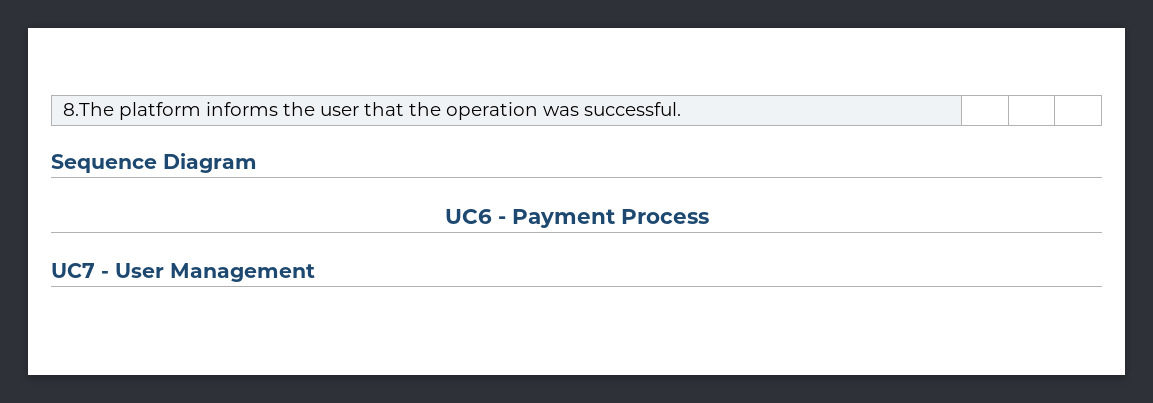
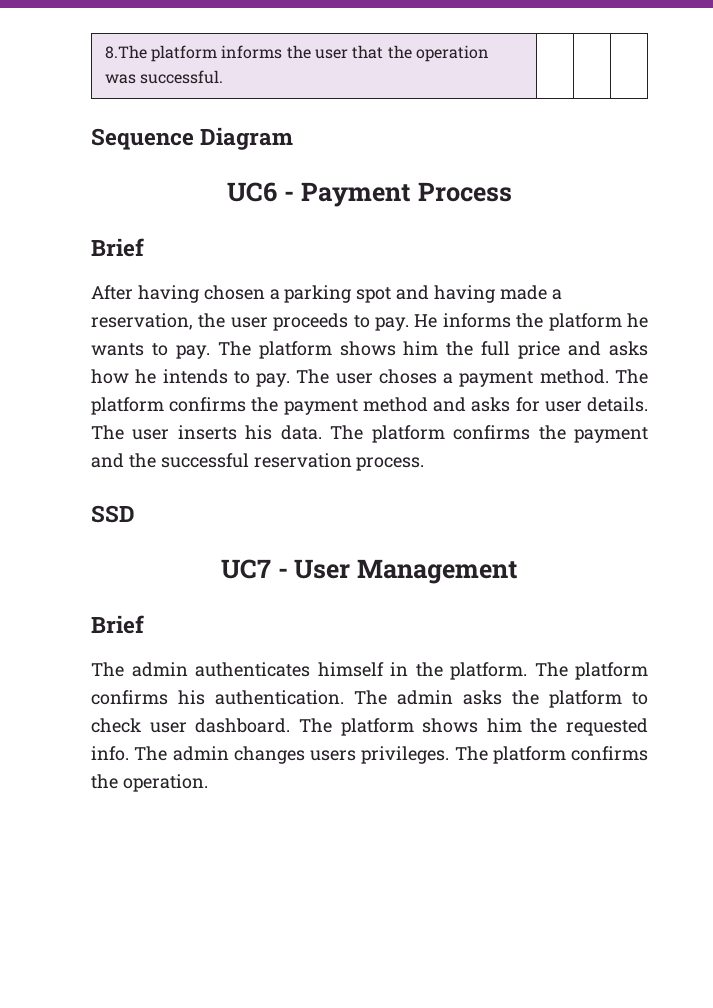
[51,263,315,282] UC7 - User Management -> [91,238,144,257] [91,285,562,303] [91,313,648,331] [91,341,648,359] [91,369,648,387] [91,397,648,415] [91,425,648,443] [91,453,425,471] [91,505,135,523] [220,559,519,584] [91,615,144,634] [91,662,648,680] [91,690,648,708] [91,718,648,736] [91,746,648,764] [91,774,208,792] Brief // After having chosen a parking spot and having made a reservation, the user proceeds to pay. He informs the platform he wants to pay. The platform shows him the full price and asks how he intends to pay. The user choses a payment method. The platform confirms the payment method and asks for user details. The user inserts his data. The platform confirms the payment and the successful reservation process. // SSD // UC7 - User Management // Brief // The admin authenticates himself in the platform. The platform confirms his authentication. The admin asks the platform to check user dashboard. The platform shows him the requested info. The admin changes users privileges. The platform confirms the operation.

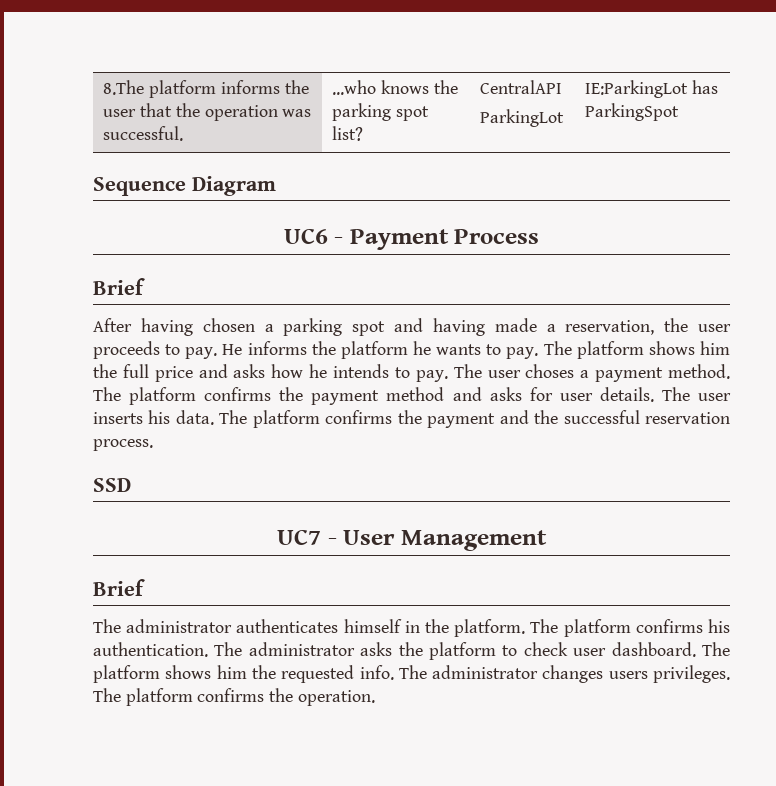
(224, 77) | | -> [332,80,458,95] [332,103,430,121] [332,126,364,141] [480,80,563,94] [480,109,565,127] [585,80,719,98] [585,103,680,121] ...who knows the parking spot list? | CentralAPI // ParkingLot | IE:ParkingLot has ParkingSpot
[131,662,188,677] admin -> [126,619,233,633] administrator
[397,690,453,705] admin -> [248,642,355,656] administrator
[172,746,229,761] admin -> [432,665,539,679] administrator

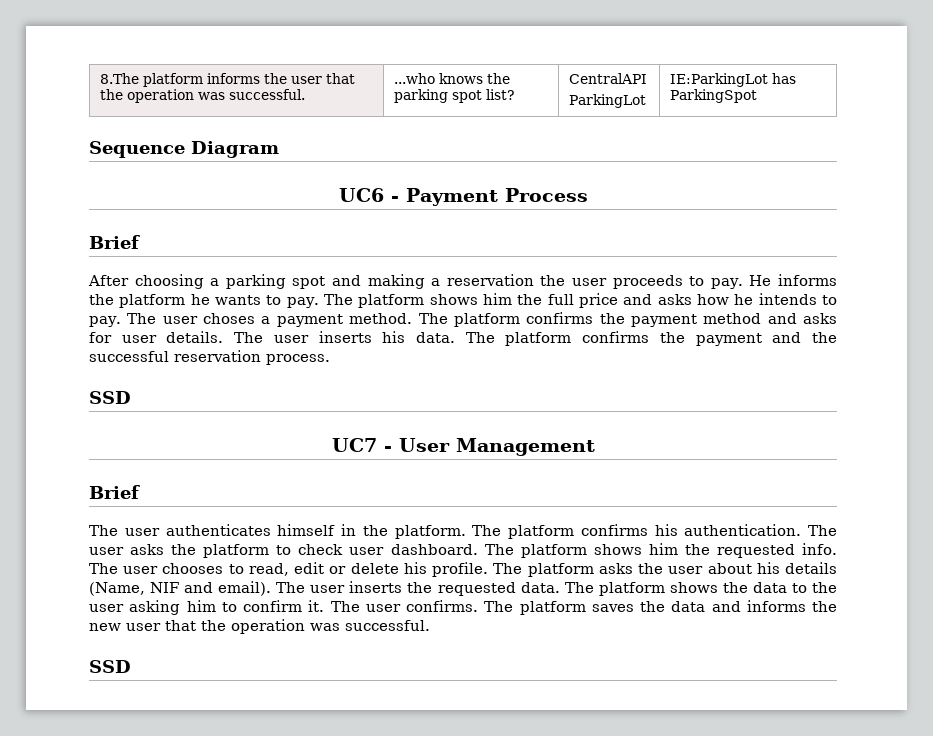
[140,318,255,336] having chosen -> [134,274,204,289] choosing
[432,318,655,336] having made a reservation, -> [367,274,534,289] making a reservation
[126,619,233,633] administrator -> [124,528,160,536] user
[248,642,355,656] administrator -> [89,547,124,555] user
[432,665,730,683] [93,688,375,706] administrator changes users privileges. The platform confirms the operation. -> [123,562,838,577] [89,581,837,596] [89,600,837,615] [89,619,430,634] [89,660,131,673] user chooses to read, edit or delete his profile. The platform asks the user about his details (Name, NIF and email). The user inserts the requested data. The platform shows the data to the user asking him to confirm it. The user confirms. The platform saves the data and informs the new user that the operation was successful. // SSD

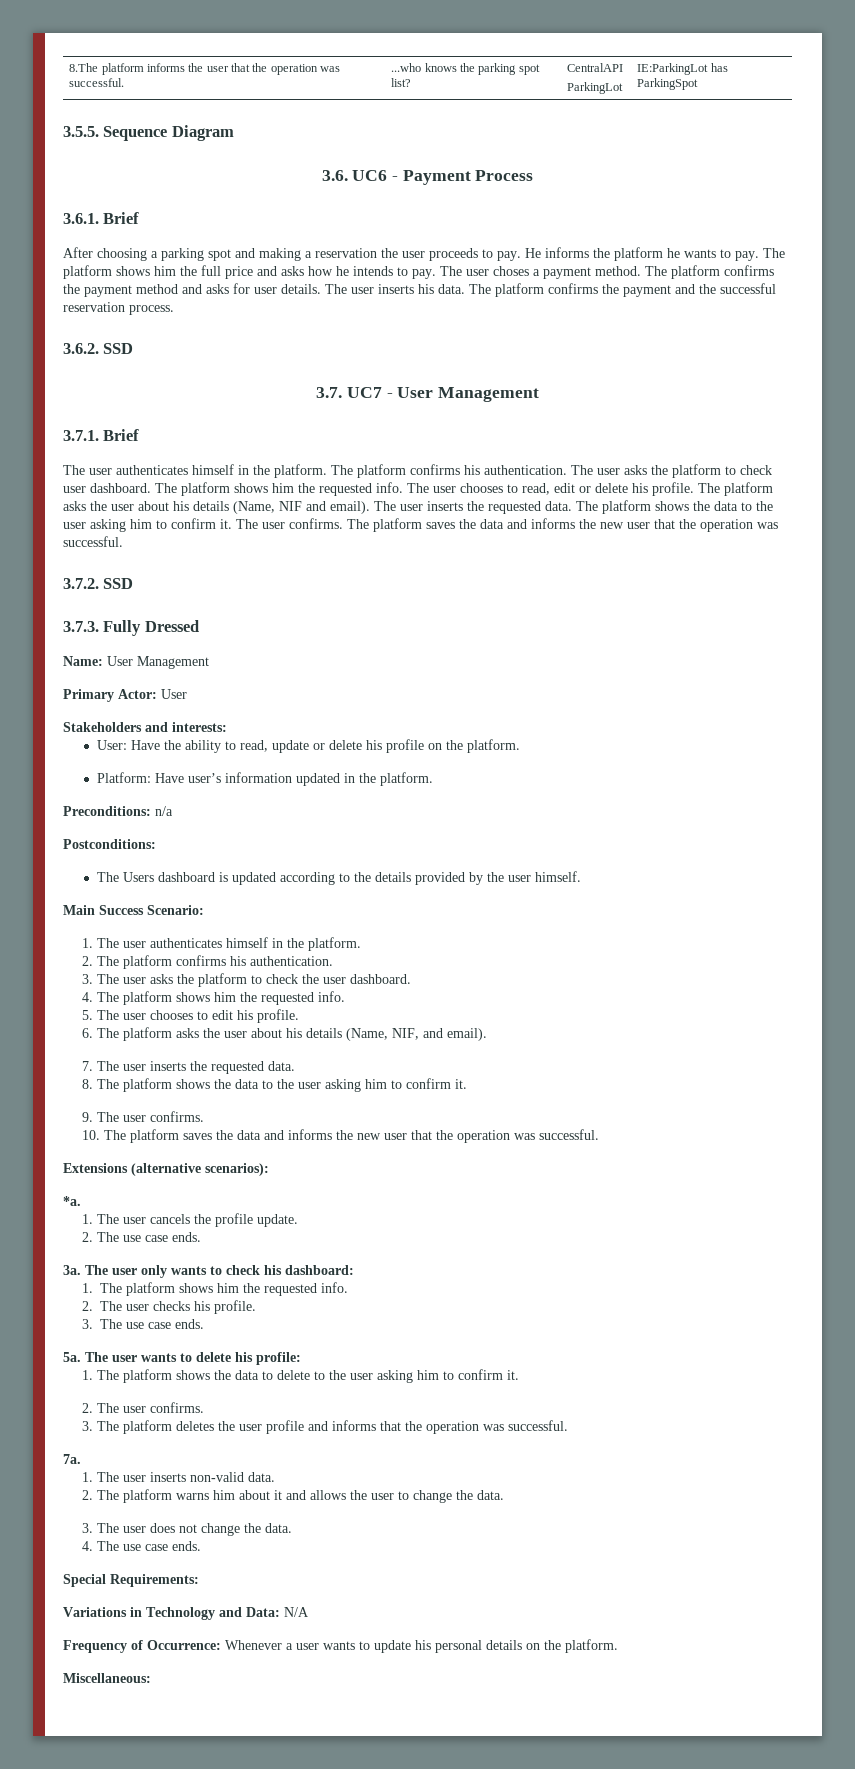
(757, 96) none -> [63,126,99,137] 3.5.5.
(279, 149) none -> [321,170,348,181] 3.6.
(588, 195) none -> [63,213,99,224] 3.6.1.
[89,391,131,404] SSD // -> [63,343,134,354] [316,387,343,398] 3.6.2. SSD // 3.7.
(595, 447) none -> [63,430,99,441] 3.7.1.
[89,660,131,673] SSD -> [63,578,134,589] [63,620,199,636] [63,656,209,669] [63,689,187,702] [63,722,227,732] [96,739,520,753] [96,772,433,786] [63,806,173,816] [63,839,156,849] [96,871,581,885] [63,905,204,915] [81,937,361,951] [81,955,333,969] [81,973,411,987] [81,991,345,1005] [81,1009,299,1023] [81,1027,487,1041] [81,1061,295,1074] [81,1078,467,1092] [81,1111,204,1122] [81,1129,599,1143] [63,1163,269,1176] [63,1196,81,1206] [81,1213,298,1227] [81,1232,201,1242] [63,1265,354,1278] [81,1282,349,1296] [81,1300,257,1314] [81,1319,205,1329] [63,1352,301,1365] [81,1369,519,1383] [81,1402,204,1413] [81,1420,568,1434] [63,1454,81,1464] [81,1472,275,1482] [81,1489,504,1503] [81,1523,292,1536] [81,1541,201,1551] [63,1574,199,1587] [63,1607,309,1620] [63,1639,618,1653] [63,1673,151,1683] 3.7.2. SSD // 3.7.3. Fully Dressed // Name: User Management // Primary Actor: User // Stakeholders and interests: // User: Have the ability to read, update or delete his profile on the platform. // Platform: Have user’s information updated in the platform. // Preconditions: n/a // Postconditions: // The Users dashboard is updated according to the details provided by the user himself. // Main Success Scenario: // 1. The user authenticates himself in the platform. // 2. The platform confirms his authentication. // 3. The user asks the platform to check the user dashboard. // 4. The platform shows him the requested info. // 5. The user chooses to edit his profile. // 6. The platform asks the user about his details (Name, NIF, and email). // 7. The user inserts the requested data. // 8. The platform shows the data to the user asking him to confirm it. // 9. The user confirms. // 10. The platform saves the data and informs the new user that the operation was successful. // Extensions (alternative scenarios): // *a. // 1. The user cancels the profile update. // 2. The use case ends. // 3a. The user only wants to check his dashboard: // 1. The platform shows him the requested info. // 2. The user checks his profile. // 3. The use case ends. // 5a. The user wants to delete his profile: // 1. The platform shows the data to delete to the user asking him to confirm it. // 2. The user confirms. // 3. The platform deletes the user profile and informs that the operation was successful. // 7a. // 1. The user inserts non-valid data. // 2. The platform warns him about it and allows the user to change the data. // 3. The user does not change the data. // 4. The use case ends. // Special Requirements: // Variations in Technology and Data: N/A // Frequency of Occurrence: Whenever a user wants to update his personal details on the platform. // Miscellaneous:

